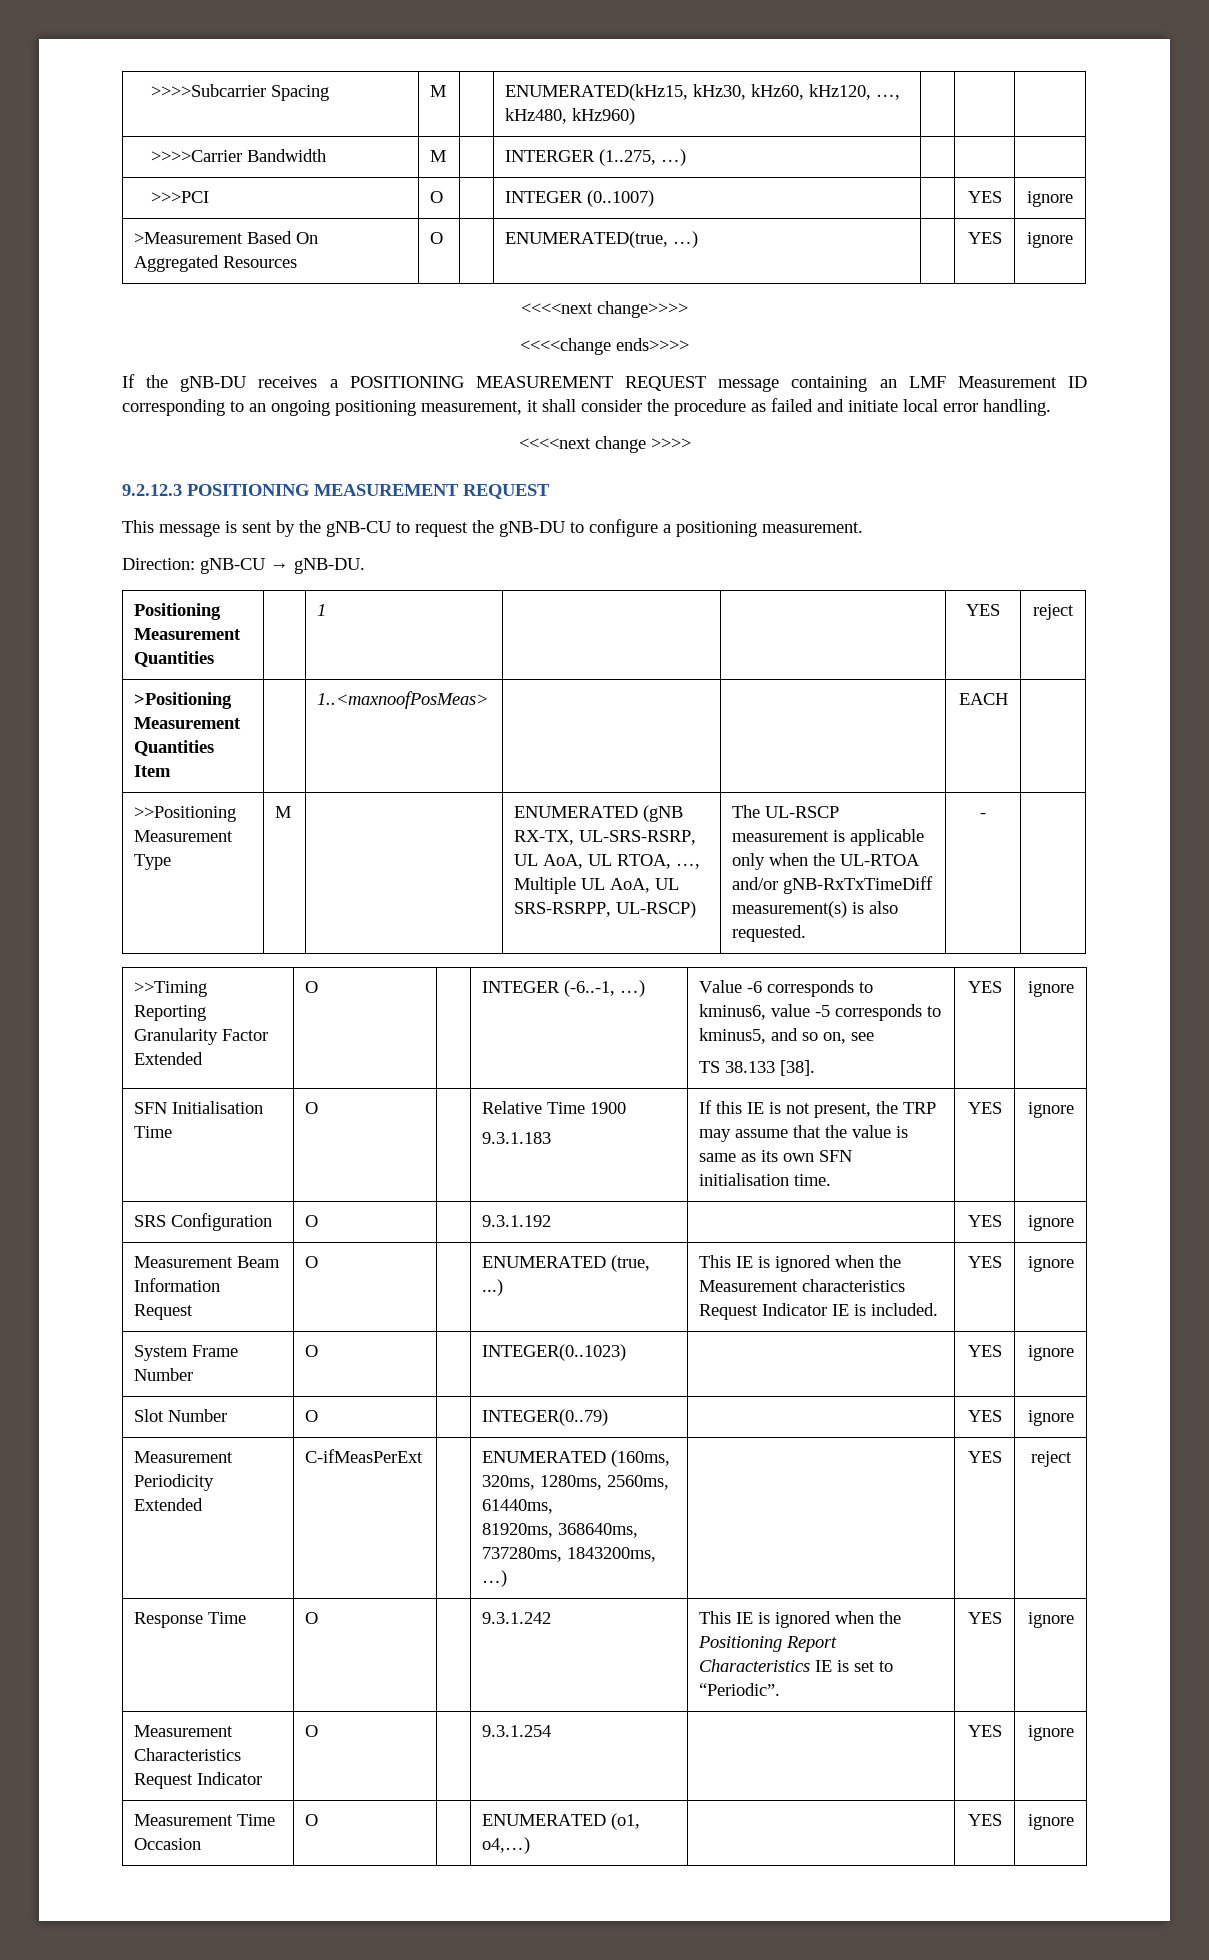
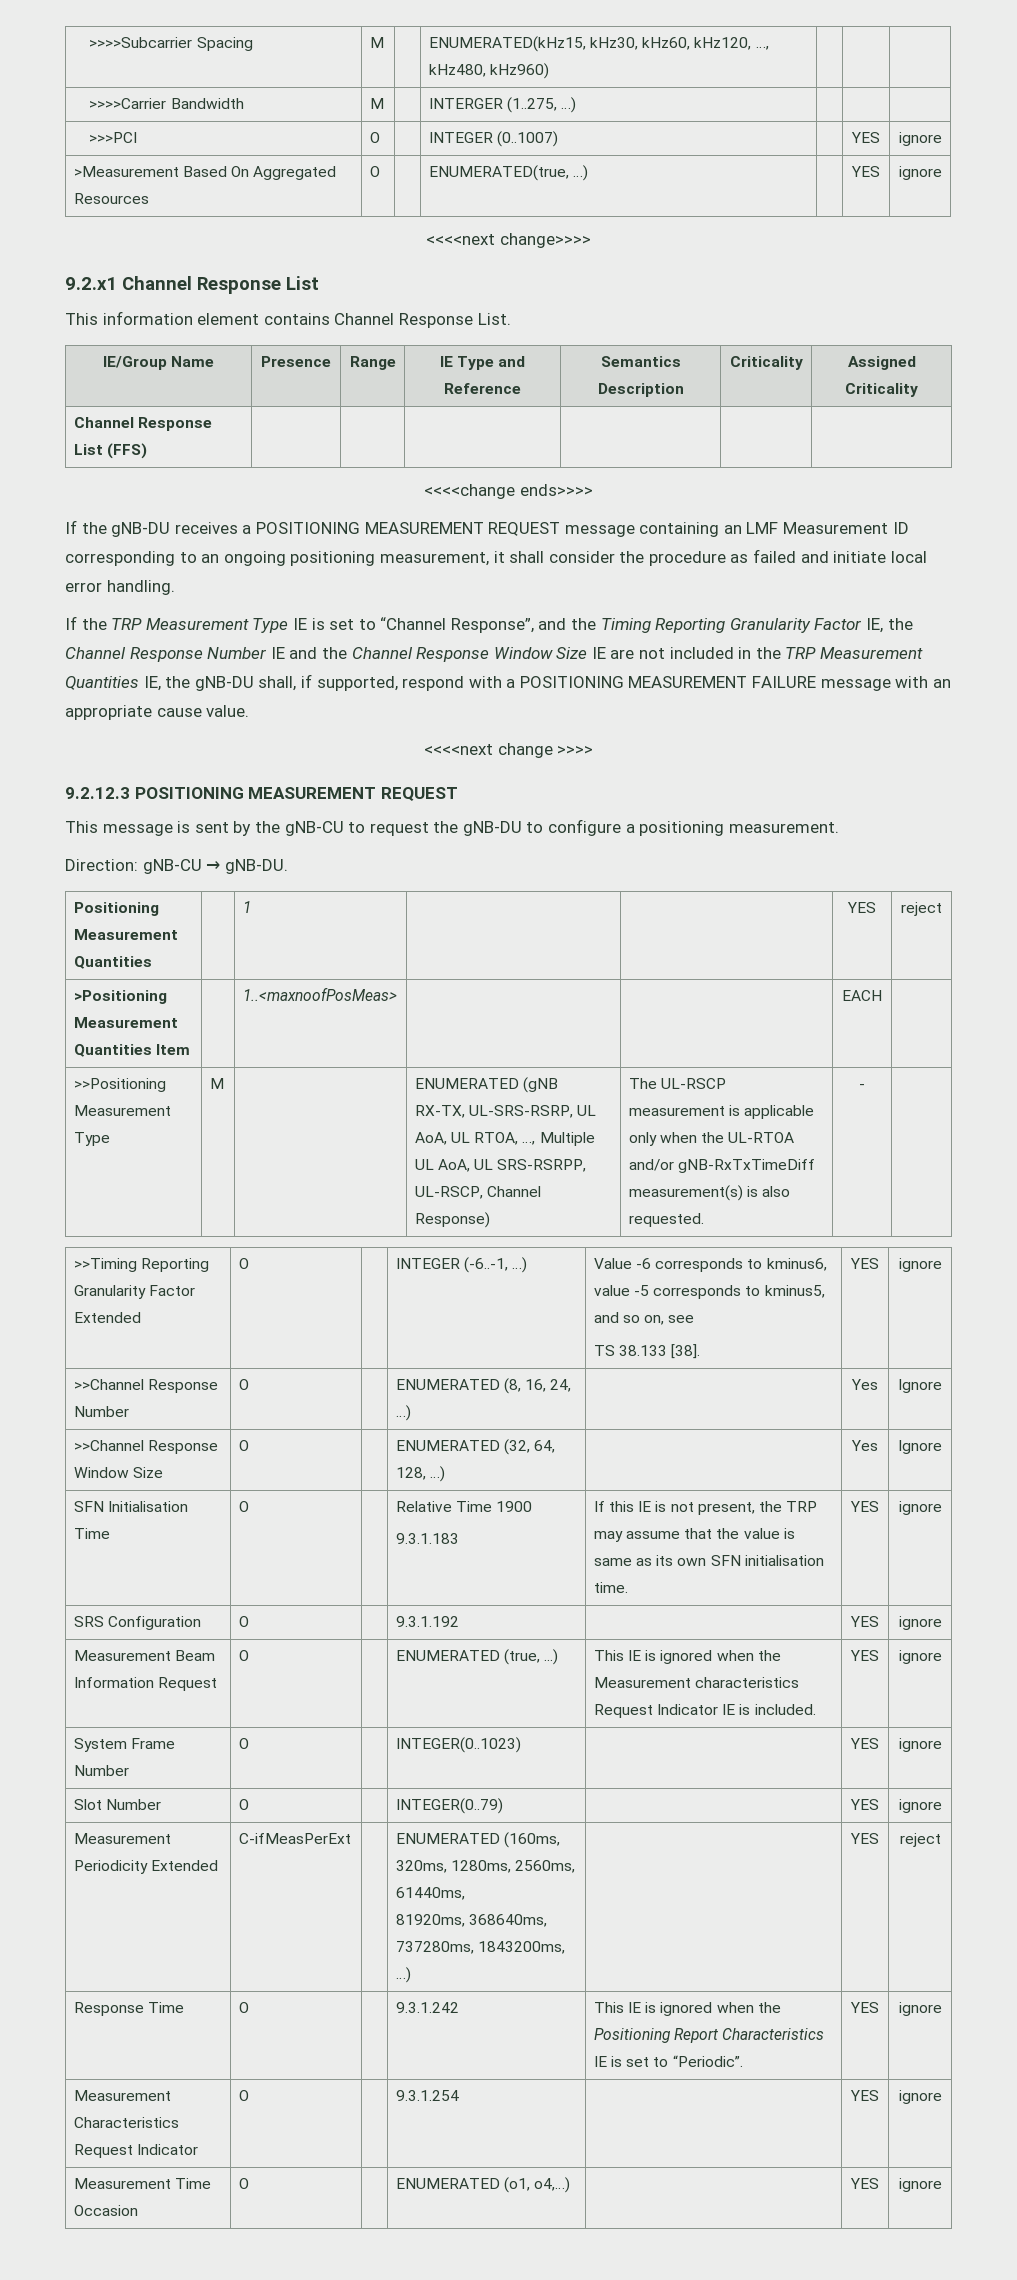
(688, 309) none -> [65,276,319,294] [65,311,511,328] [102,356,215,370] [261,356,331,367] [349,356,396,370] [439,356,526,370] [444,383,521,394] [600,356,681,367] [597,383,684,397] [729,356,803,370] [847,356,916,370] [845,383,918,397] [73,417,213,431] [73,443,148,459] // 9.2.x1 Channel Response List // This information element contains Channel Response List. // IE/Group Name | Presence | Range | IE Type and Reference | Semantics Description | Criticality | Assigned Criticality // Channel Response List (FFS) | | | | | |
(1051, 407) none -> [65,616,913,633] [65,647,924,662] [65,674,951,691] [65,705,250,720] // If the TRP Measurement Type IE is set to “Channel Response”, and the Timing Reporting Granularity Factor IE, the Channel Response Number IE and the Channel Response Window Size IE are not included in the TRP Measurement Quantities IE, the gNB-DU shall, if supported, respond with a POSITIONING MEASUREMENT FAILURE message with an appropriate cause value.
[616,901,697,918] UL-RSCP) -> [414,1186,542,1199] [414,1212,490,1228] UL-RSCP, Channel Response)
(1074, 989) none -> [73,1379,219,1393] [73,1406,129,1417] [238,1379,249,1390] [395,1378,572,1394] [395,1405,411,1421] [851,1379,878,1390] [898,1379,942,1393] [73,1440,219,1454] [73,1467,164,1478] [238,1440,249,1451] [395,1439,556,1455] [395,1466,446,1482] [851,1440,878,1451] [898,1440,942,1454] // >>Channel Response Number | O | | ENUMERATED (8, 16, 24, …) | | Yes | Ignore // >>Channel Response Window Size | O | | ENUMERATED (32, 64, 128, …) | | Yes | Ignore

